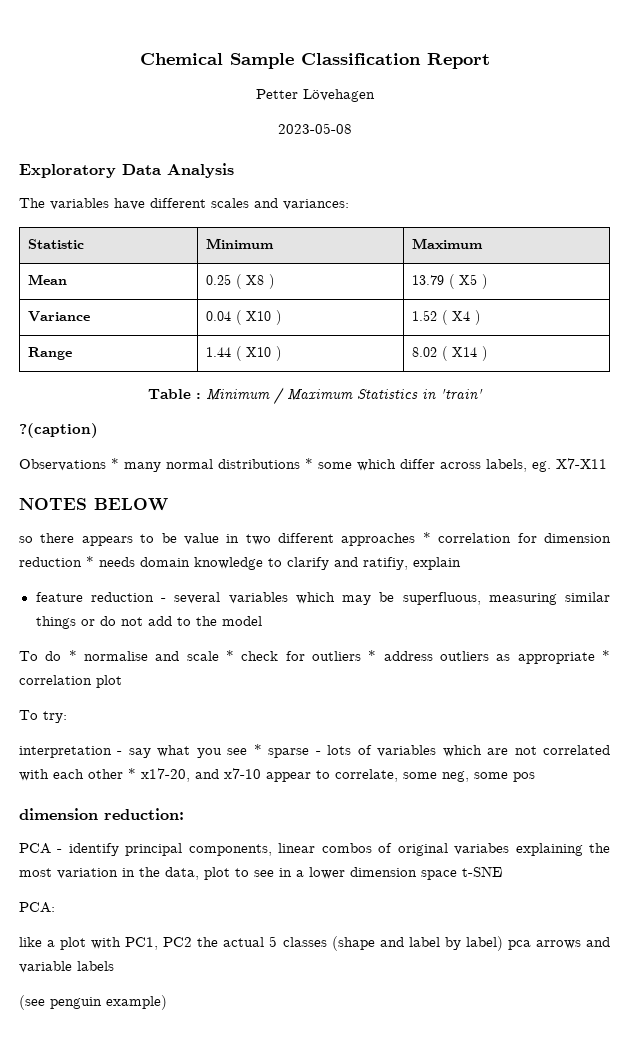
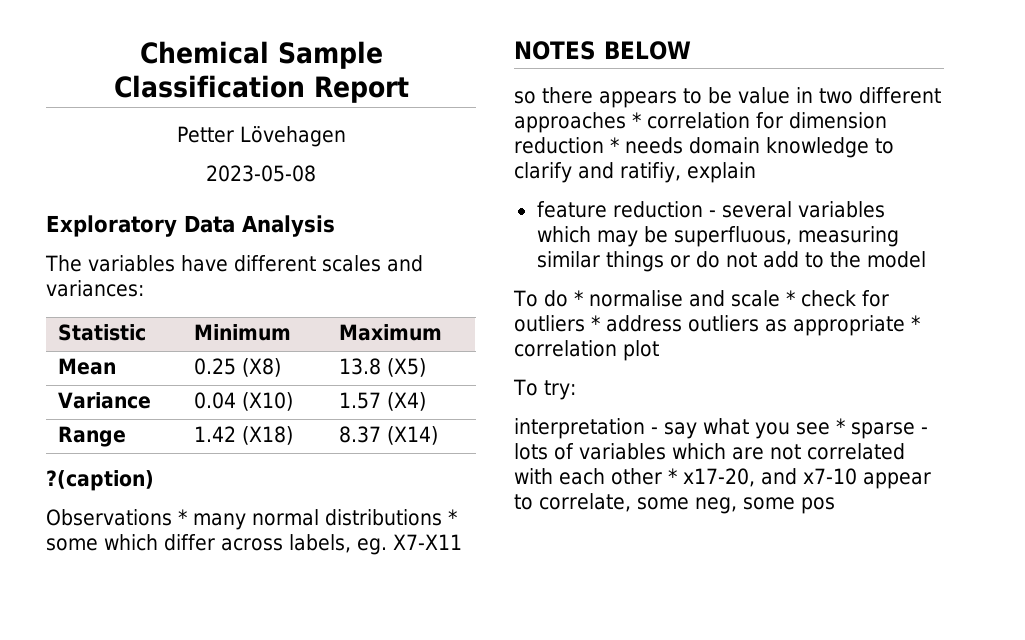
[235,274,274,289] [411,274,487,289] [27,311,90,322] [205,310,281,325] [411,310,480,325] [27,347,72,360] [205,346,281,361] [411,346,487,361] [147,387,483,405] ( X8 ) | 13.79 ( X5 ) // Variance | 0.04 ( X10 ) | 1.52 ( X4 ) // Range | 1.44 ( X10 ) | 8.02 ( X14 ) // Table : Minimum / Maximum Statistics in 'train' -> [241,358,281,377] [338,358,426,377] [57,392,151,409] [193,392,293,411] [338,392,426,411] [57,426,126,447] [193,426,293,445] [338,426,438,445] (X8) | 13.8 (X5) // Variance | 0.04 (X10) | 1.57 (X4) // Range | 1.42 (X18) | 8.37 (X14)
[19,808,184,820] [19,843,610,856] [19,866,502,880] [19,902,55,913] [19,936,610,951] [19,961,114,973] [19,995,167,1010] // dimension reduction: // PCA - identify principal components, linear combos of original variabes explaining the most variation in the data, plot to see in a lower dimension space t-SNE // PCA: // like a plot with PC1, PC2 the actual 5 classes (shape and label by label) pca arrows and variable labels // (see penguin example) -> (835, 505) none

